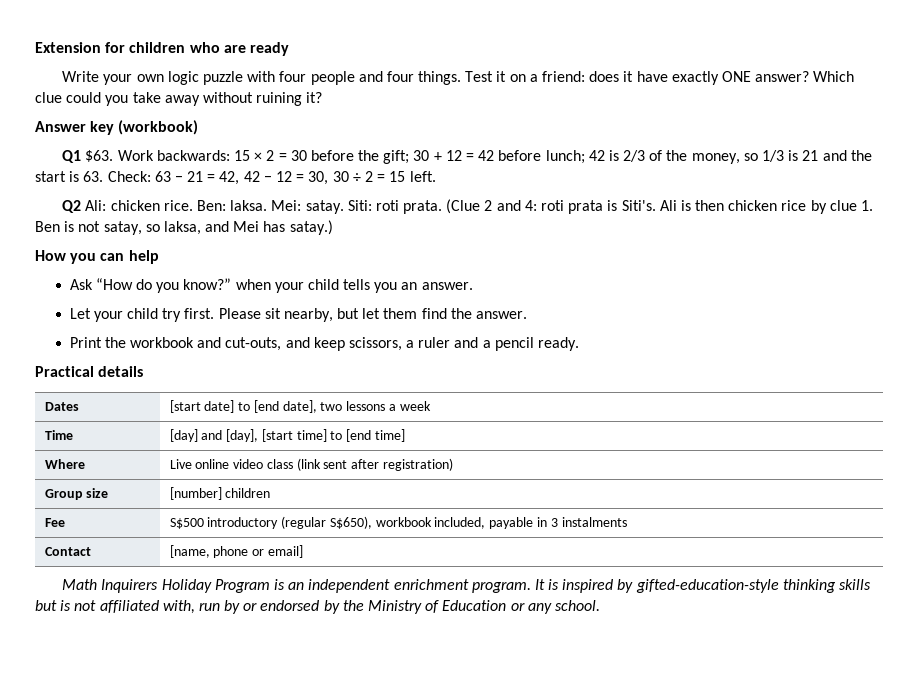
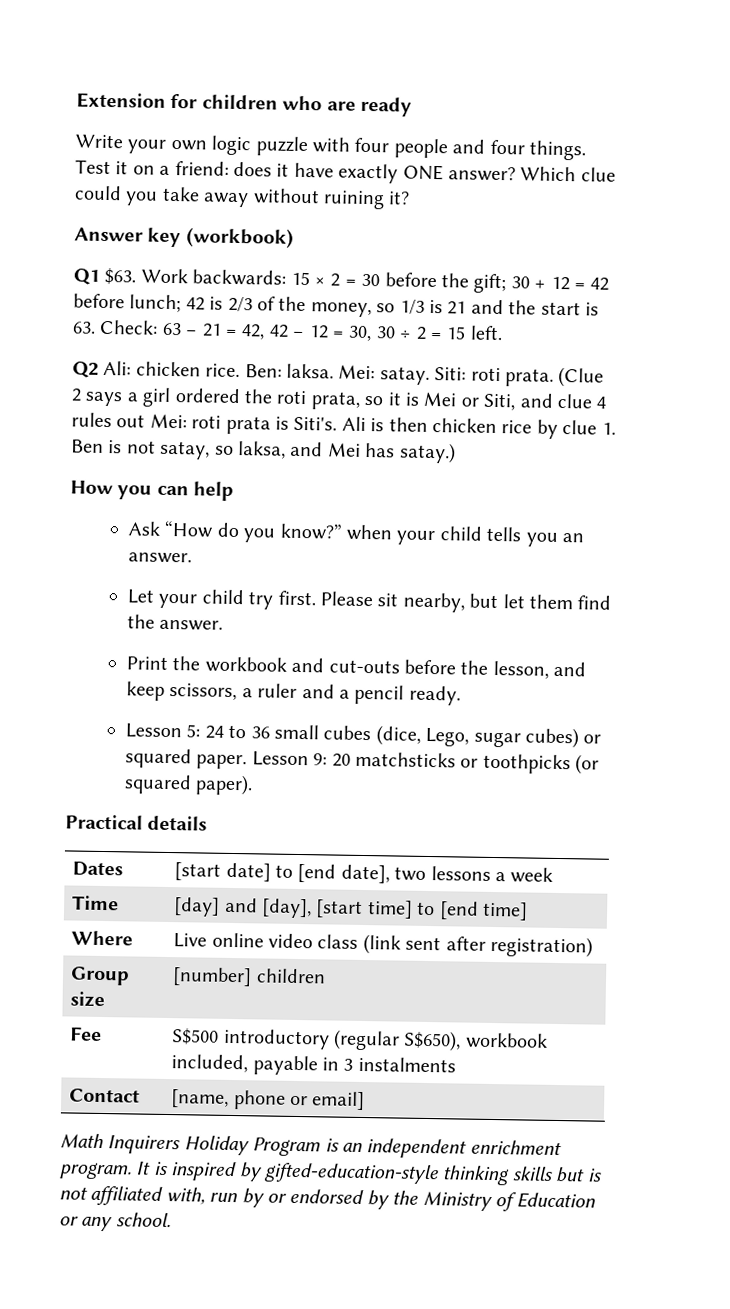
[496,200,537,211] and 4: -> [85,387,607,411] [71,412,187,429] says a girl ordered the roti prata, so it is Mei or Siti, and clue 4 rules out Mei:
[225,337,282,351] cut-outs, -> [328,659,549,679] cut-outs before the lesson,
(579, 344) none -> [124,723,602,749] [124,748,600,775] [123,774,254,796] // Lesson 5: 24 to 36 small cubes (dice, Lego, sugar cubes) or squared paper. Lesson 9: 20 matchsticks or toothpicks (or squared paper).

